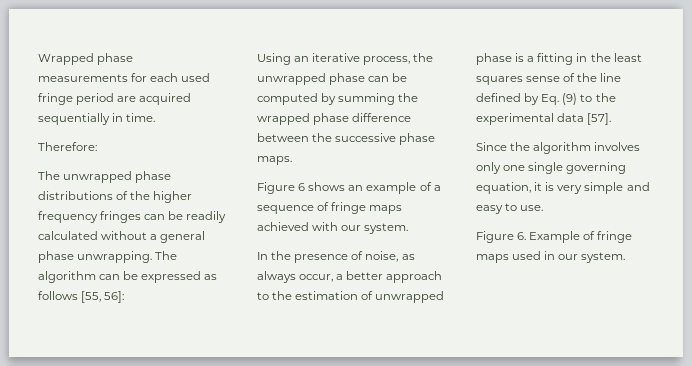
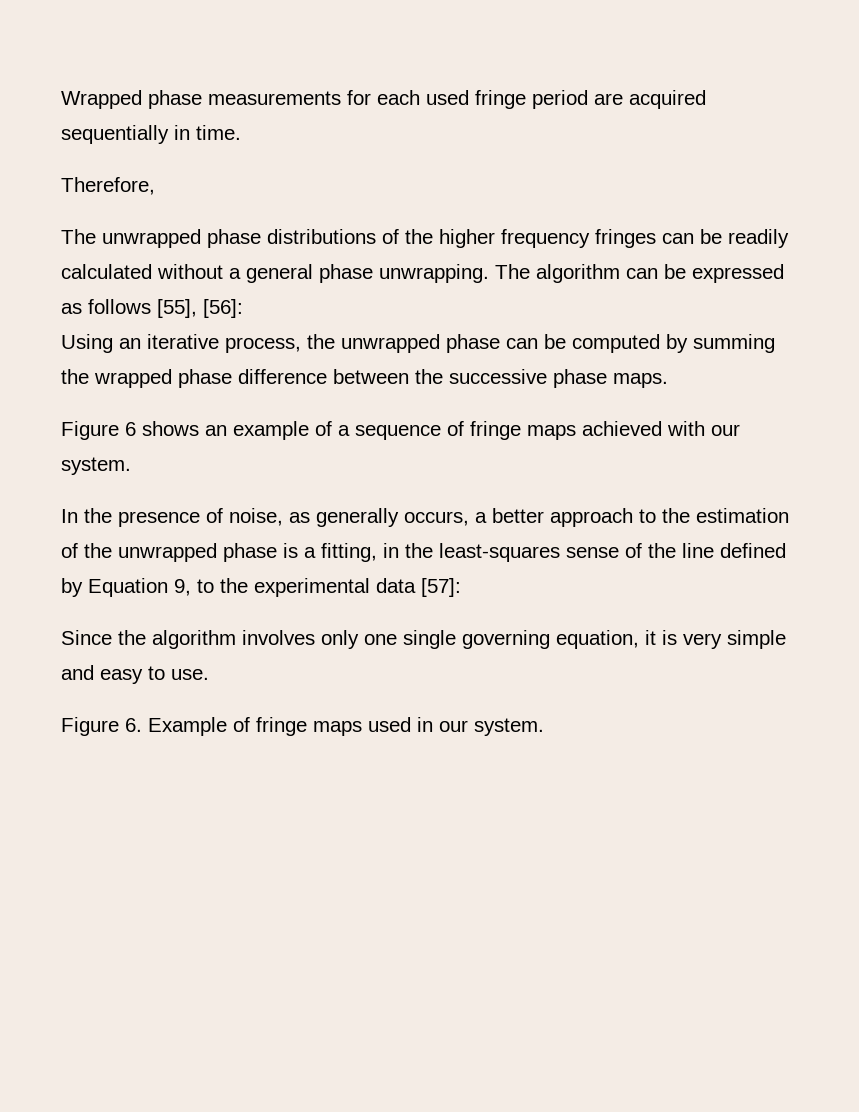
[38,142,97,151] Therefore: -> [61,177,155,195] Therefore,
[81,291,125,303] [55, 56]: -> [157,299,243,318] [55], [56]:
[257,271,334,283] always occur, -> [316,508,469,527] generally occurs,
(374, 295) none -> [84,543,112,558] the
[537,53,574,65] fitting -> [321,543,377,562] fitting,
[613,53,642,62] [476,76,523,85] least squares -> [439,543,560,562] least-squares
[541,93,578,105] Eq. (9) -> [88,578,191,597] Equation 9,
[587,113,612,125] [57]. -> [421,578,461,597] [57]:

